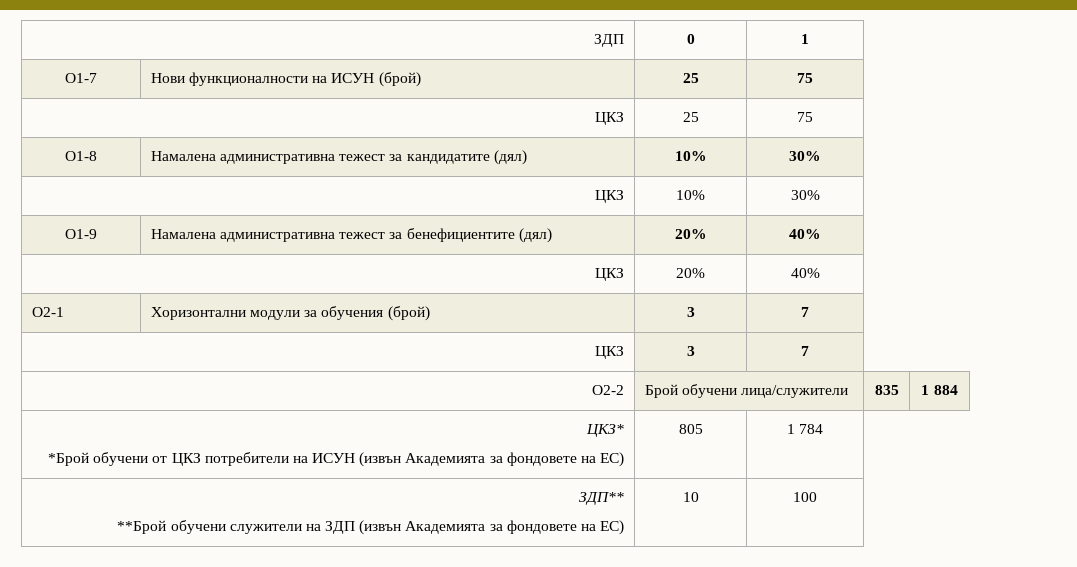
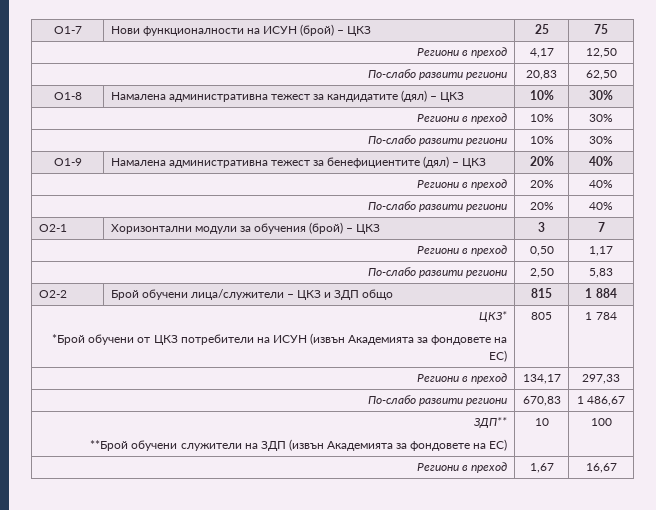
[594,34,625,47] [686,34,695,44] [801,34,809,44] ЗДП | 0 | 1 // -> (53, 30) none
[682,73,699,83] [797,73,813,83] [595,112,625,125] [682,112,699,122] [797,112,813,122] | 25 | 75 // ЦКЗ | 25 | 75 -> [337,26,372,36] [534,24,549,34] [594,24,608,34] [417,47,508,58] [529,48,554,58] [585,48,617,58] [368,69,508,80] [526,70,557,80] [585,70,617,80] – ЦКЗ | 25 | 75 // Региони в преход | 4,17 | 12,50 // По-слабо развити региони | 20,83 | 62,50
[674,151,707,161] [789,151,821,161] [595,190,625,203] | 10% | 30% // ЦКЗ -> [430,92,465,102] [529,90,554,100] [589,90,613,100] [417,113,508,124] [529,114,554,122] [589,114,613,122] [368,135,508,146] – ЦКЗ | 10% | 30% // Региони в преход | 10% | 30% // По-слабо развити региони
[674,229,707,239] [789,229,821,239] [595,268,625,281] | 20% | 40% // ЦКЗ -> [452,158,487,168] [529,156,554,166] [589,156,613,166] [417,179,508,190] [529,180,554,188] [589,180,613,188] [368,201,508,212] – ЦКЗ | 20% | 40% // Региони в преход | 20% | 40% // По-слабо развити региони
[686,307,695,317] [801,307,809,317] | 3 | 7 // -> [346,228,354,232] –
[592,385,625,395] [644,384,849,398] [874,385,899,395] О2-2 | Брой обучени лица/служители | 835 -> [417,245,508,256] [529,246,554,256] [589,246,613,256] [368,267,508,278] [529,268,554,278] [589,268,613,278] [38,290,67,298] [110,289,394,300] [531,288,552,298] Региони в преход | 0,50 | 1,17 // По-слабо развити региони | 2,50 | 5,83 // О2-2 | Брой обучени лица/служители – ЦКЗ и ЗДП общо | 815
(824, 429) none -> [417,373,508,384] [522,374,561,384] [582,374,620,384] [368,395,508,406] [522,396,561,406] [576,396,626,406] // Региони в преход | 134,17 | 297,33 // По-слабо развити региони | 670,83 | 1 486,67
(817, 497) none -> [417,462,508,473] [529,463,554,473] [585,463,617,473] // Региони в преход | 1,67 | 16,67

